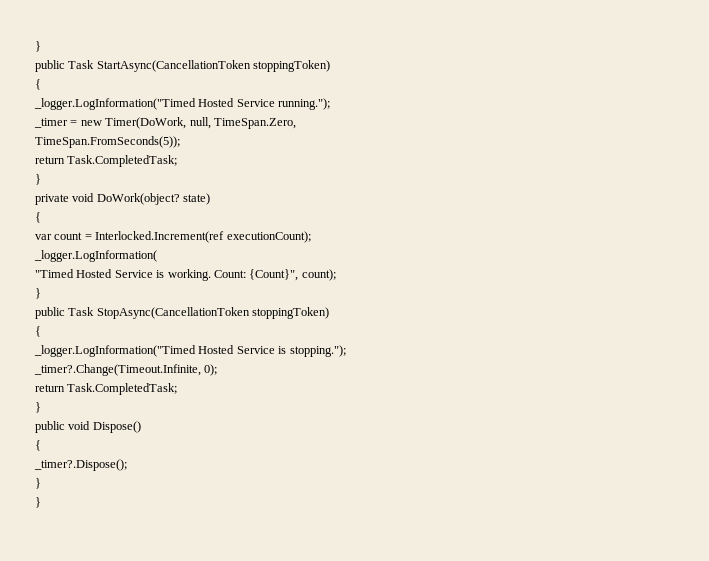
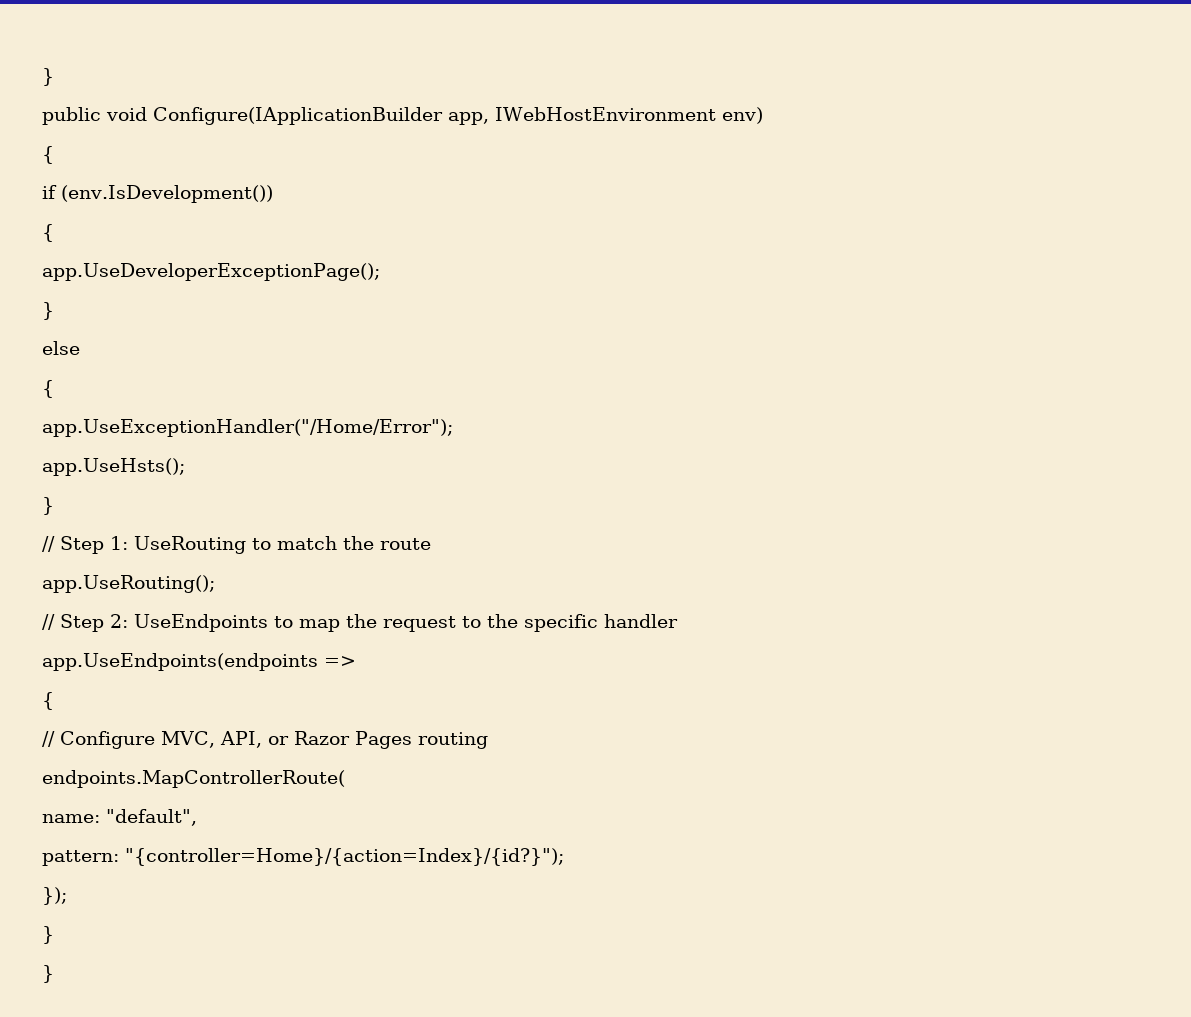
[35,41,41,52] [35,60,331,72] [35,79,41,90] [34,98,331,110] [34,117,296,129] [35,136,180,148] [35,155,178,167] [35,174,41,185] [35,193,211,205] [35,212,41,223] [35,231,311,243] [34,250,157,262] [35,269,336,281] [35,288,41,299] [35,307,330,319] [35,326,41,337] [34,345,346,357] [34,364,218,376] [35,383,178,395] [35,402,41,413] [35,421,141,433] [35,440,41,451] [34,459,127,471] } // public Task StartAsync(CancellationToken stoppingToken) // { // _logger.LogInformation("Timed Hosted Service running."); // _timer = new Timer(DoWork, null, TimeSpan.Zero, // TimeSpan.FromSeconds(5)); // return Task.CompletedTask; // } // private void DoWork(object? state) // { // var count = Interlocked.Increment(ref executionCount); // _logger.LogInformation( // "Timed Hosted Service is working. Count: {Count}", count); // } // public Task StopAsync(CancellationToken stoppingToken) // { // _logger.LogInformation("Timed Hosted Service is stopping."); // _timer?.Change(Timeout.Infinite, 0); // return Task.CompletedTask; // } // public void Dispose() // { // _timer?.Dispose(); -> [42,68,54,86] [42,107,763,125] [42,146,54,164] [42,185,273,203] [42,224,54,242] [42,263,380,281] [42,302,54,320] [42,341,80,355] [42,380,54,398] [42,419,453,437] [42,458,185,476] [42,497,54,515] [42,536,431,554] [42,575,215,593] [42,614,678,632] [42,653,356,671] [42,692,54,710] [42,731,488,749] [42,770,345,788] [42,809,197,826] [42,848,564,866] [42,887,67,905] } // public void Configure(IApplicationBuilder app, IWebHostEnvironment env) // { // if (env.IsDevelopment()) // { // app.UseDeveloperExceptionPage(); // } // else // { // app.UseExceptionHandler("/Home/Error"); // app.UseHsts(); // } // // Step 1: UseRouting to match the route // app.UseRouting(); // // Step 2: UseEndpoints to map the request to the specific handler // app.UseEndpoints(endpoints => // { // // Configure MVC, API, or Razor Pages routing // endpoints.MapControllerRoute( // name: "default", // pattern: "{controller=Home}/{action=Index}/{id?}"); // });

